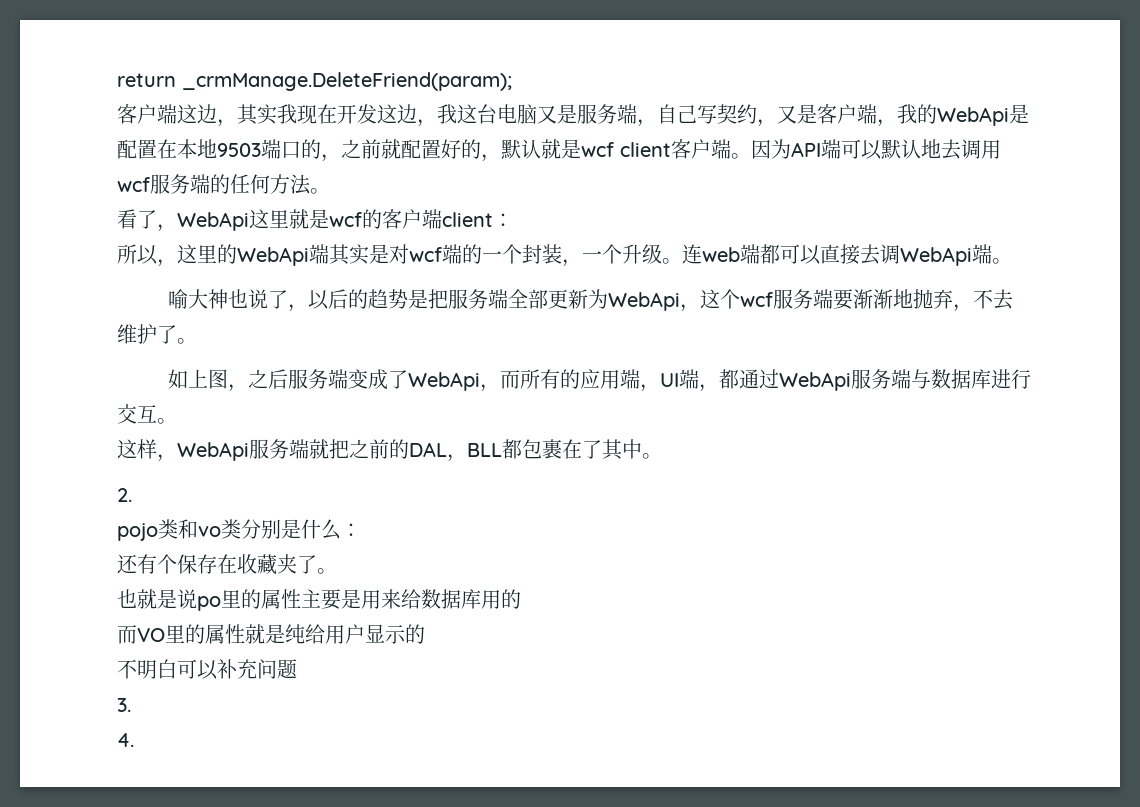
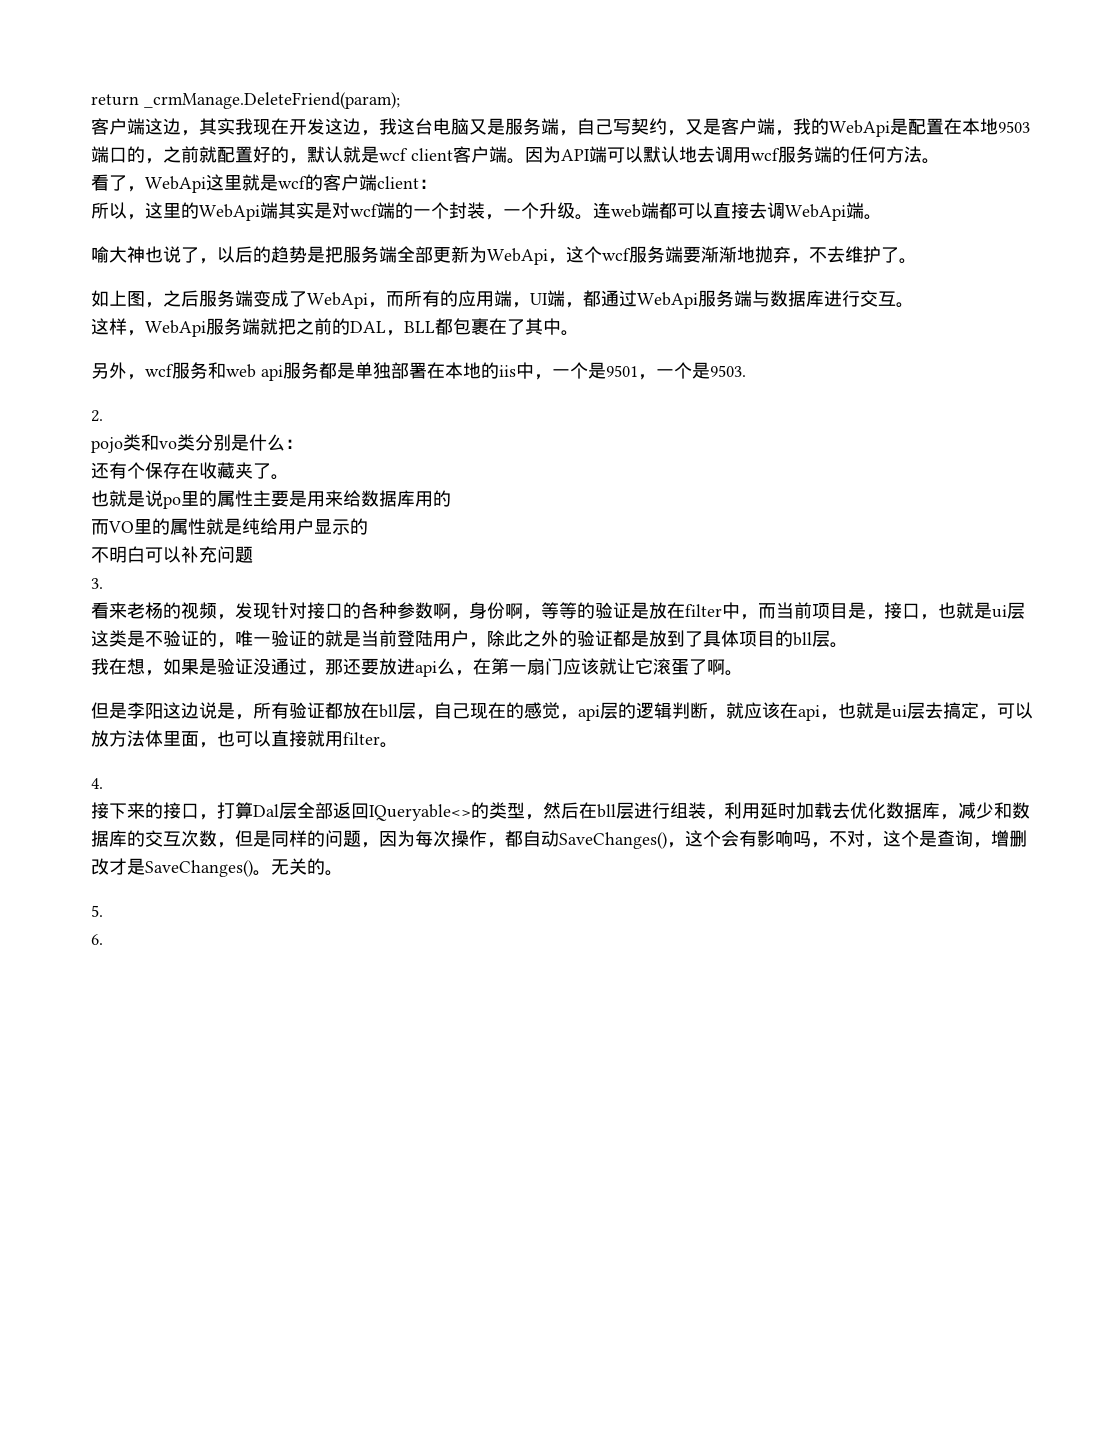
(662, 456) none -> [91,362,746,381] // 另外，wcf服务和web api服务都是单独部署在本地的iis中，一个是9501，一个是9503.
[117,733,134,747] 4. -> [91,602,1025,620] [91,630,848,648] [91,658,743,677] [91,702,1033,721] [91,730,398,748] [91,778,103,789] [91,802,1030,821] [91,830,1027,849] [91,858,343,877] [91,905,103,917] [91,934,103,945] 看来老杨的视频，发现针对接口的各种参数啊，身份啊，等等的验证是放在filter中，而当前项目是，接口，也就是ui层这类是不验证的，唯一验证的就是当前登陆用户，除此之外的验证都是放到了具体项目的bll层。 // 我在想，如果是验证没通过，那还要放进api么，在第一扇门应该就让它滚蛋了啊。 // 但是李阳这边说是，所有验证都放在bll层，自己现在的感觉，api层的逻辑判断，就应该在api，也就是ui层去搞定，可以放方法体里面，也可以直接就用filter。 // 4. // 接下来的接口，打算Dal层全部返回IQueryable<>的类型，然后在bll层进行组装，利用延时加载去优化数据库，减少和数据库的交互次数，但是同样的问题，因为每次操作，都自动SaveChanges()，这个会有影响吗，不对，这个是查询，增删改才是SaveChanges()。无关的。 // 5. // 6.

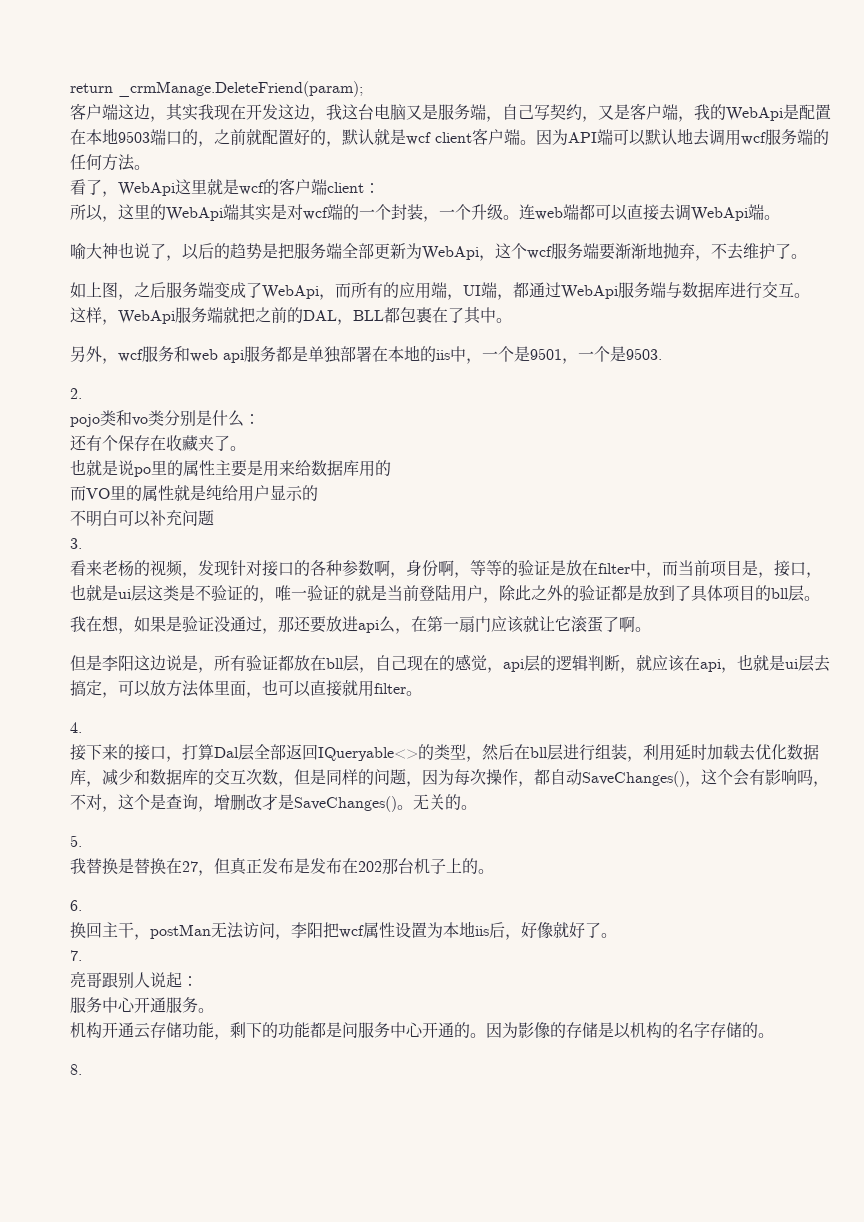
[91,934,103,945] 6. -> [70,857,494,876] [70,900,82,911] [70,921,617,940] [70,950,82,961] [70,971,198,988] [70,997,214,1013] [70,1022,774,1040] [70,1064,82,1075] 我替换是替换在27，但真正发布是发布在202那台机子上的。 // 6. // 换回主干，postMan无法访问，李阳把wcf属性设置为本地iis后，好像就好了。 // 7. // 亮哥跟别人说起： // 服务中心开通服务。 // 机构开通云存储功能，剩下的功能都是问服务中心开通的。因为影像的存储是以机构的名字存储的。 // 8.

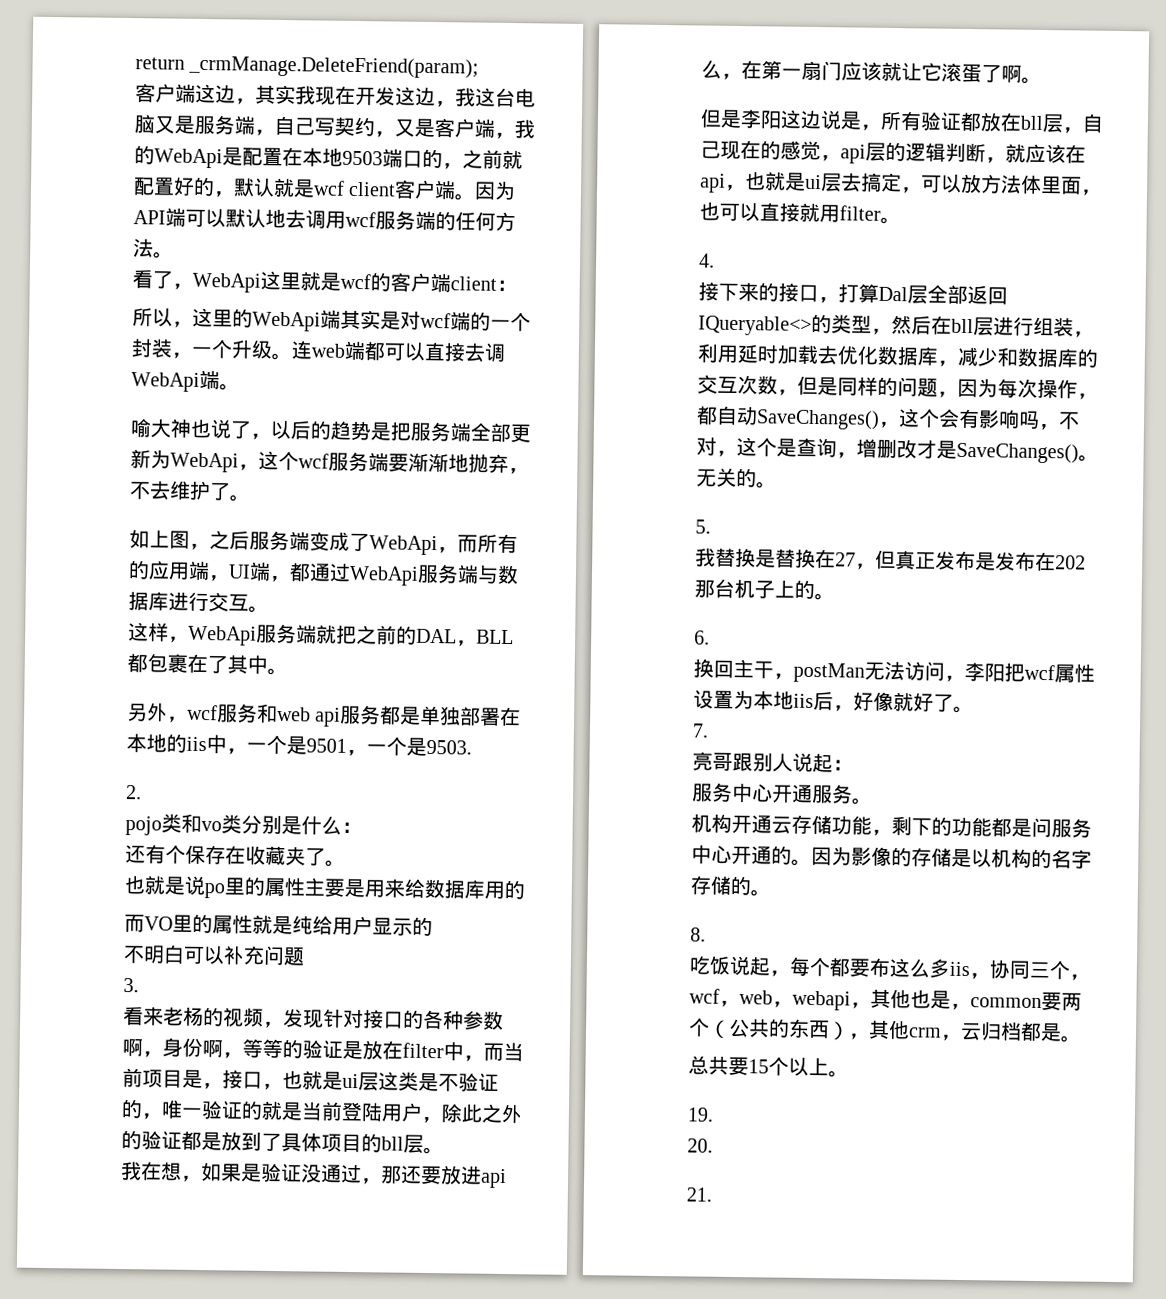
(82, 1069) none -> [689,955,1090,981] [689,988,1082,1011] [688,1017,1081,1043] [688,1055,849,1078] [687,1107,714,1122] [687,1138,713,1153] [686,1187,712,1202] // 吃饭说起，每个都要布这么多iis，协同三个，wcf，web，webapi，其他也是，common要两个（公共的东西），其他crm，云归档都是。 // 总共要15个以上。 // 19. // 20. // 21.

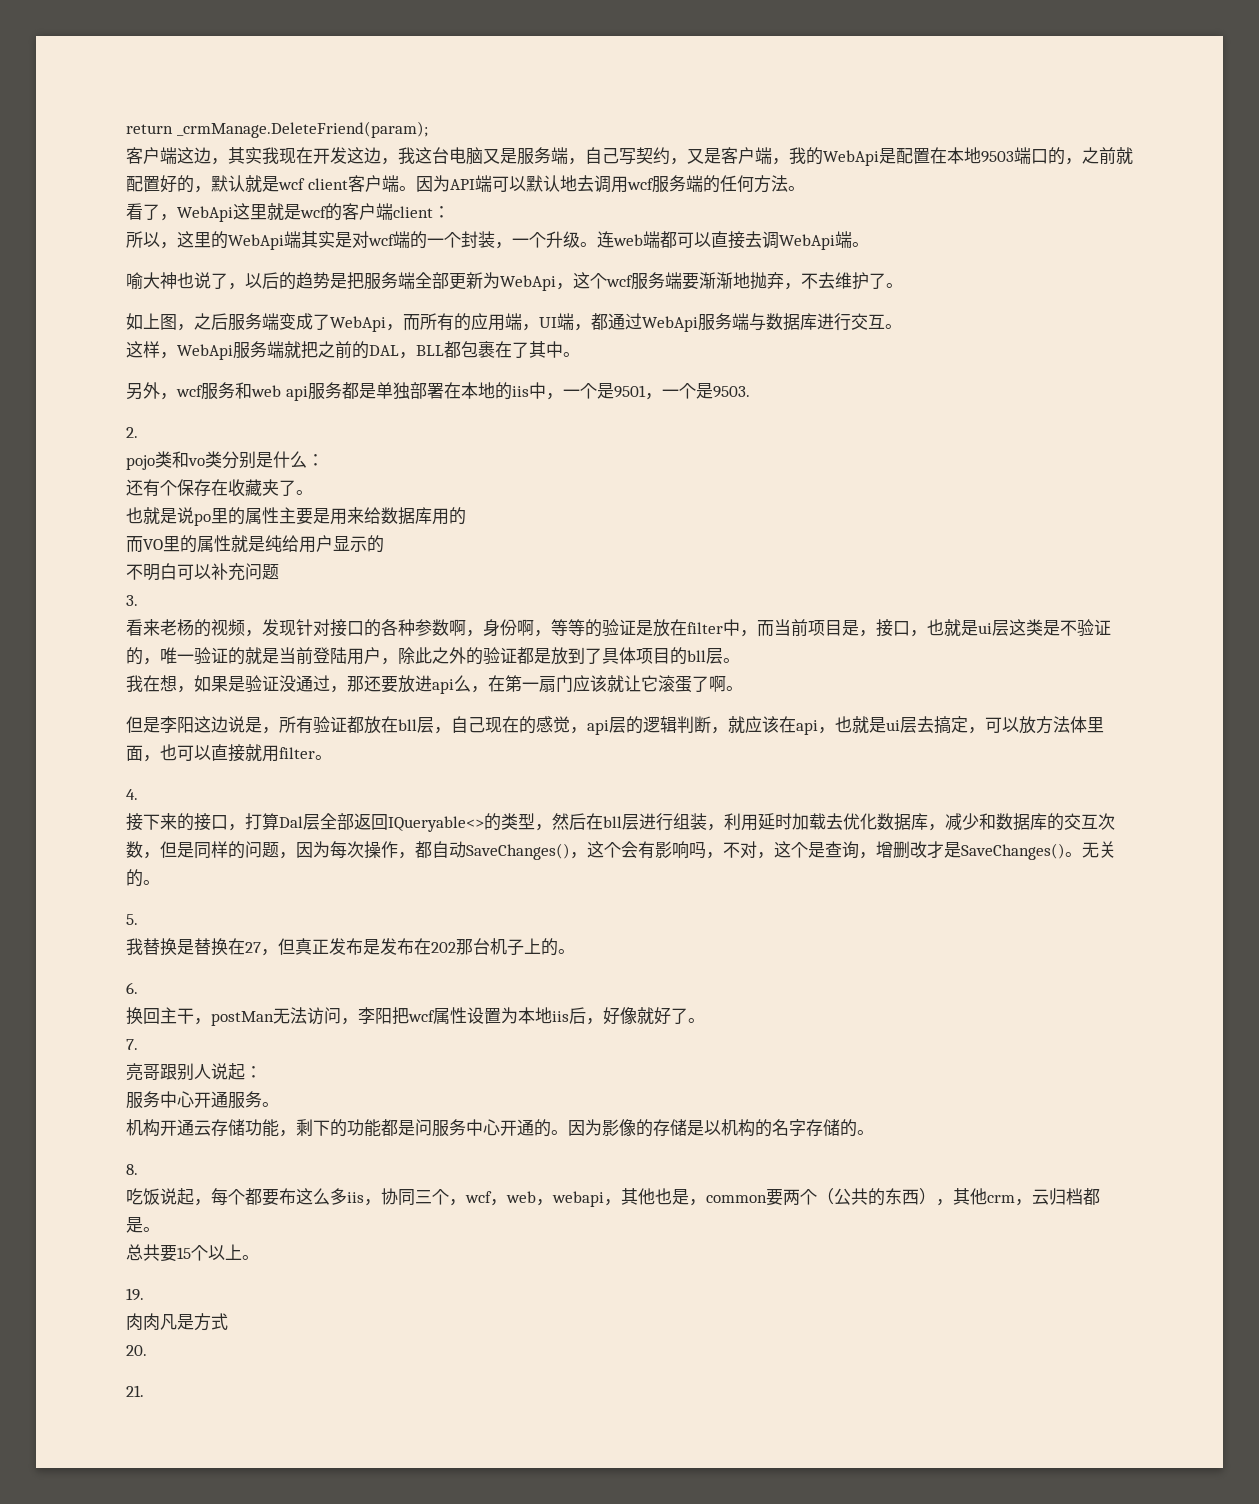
(714, 1114) none -> [126,1313,228,1331] // 肉肉凡是方式

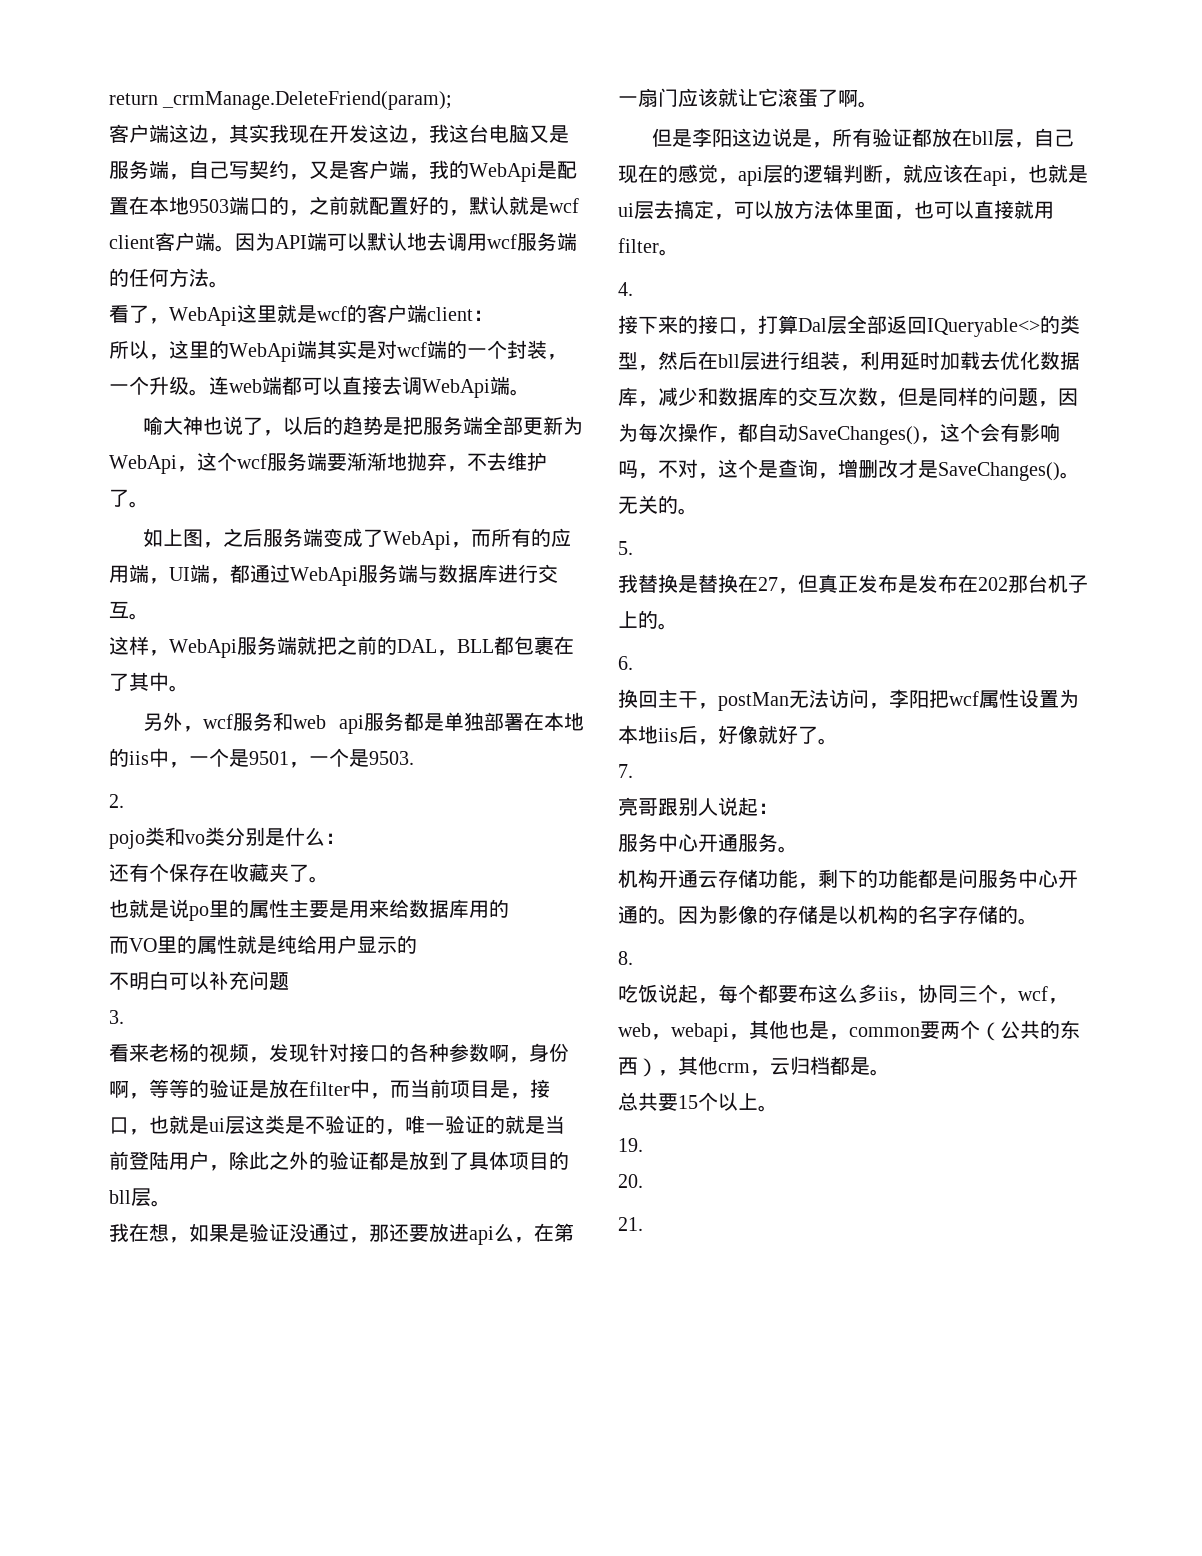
[126,1313,228,1331] // 肉肉凡是方式 -> (643, 1145) none

